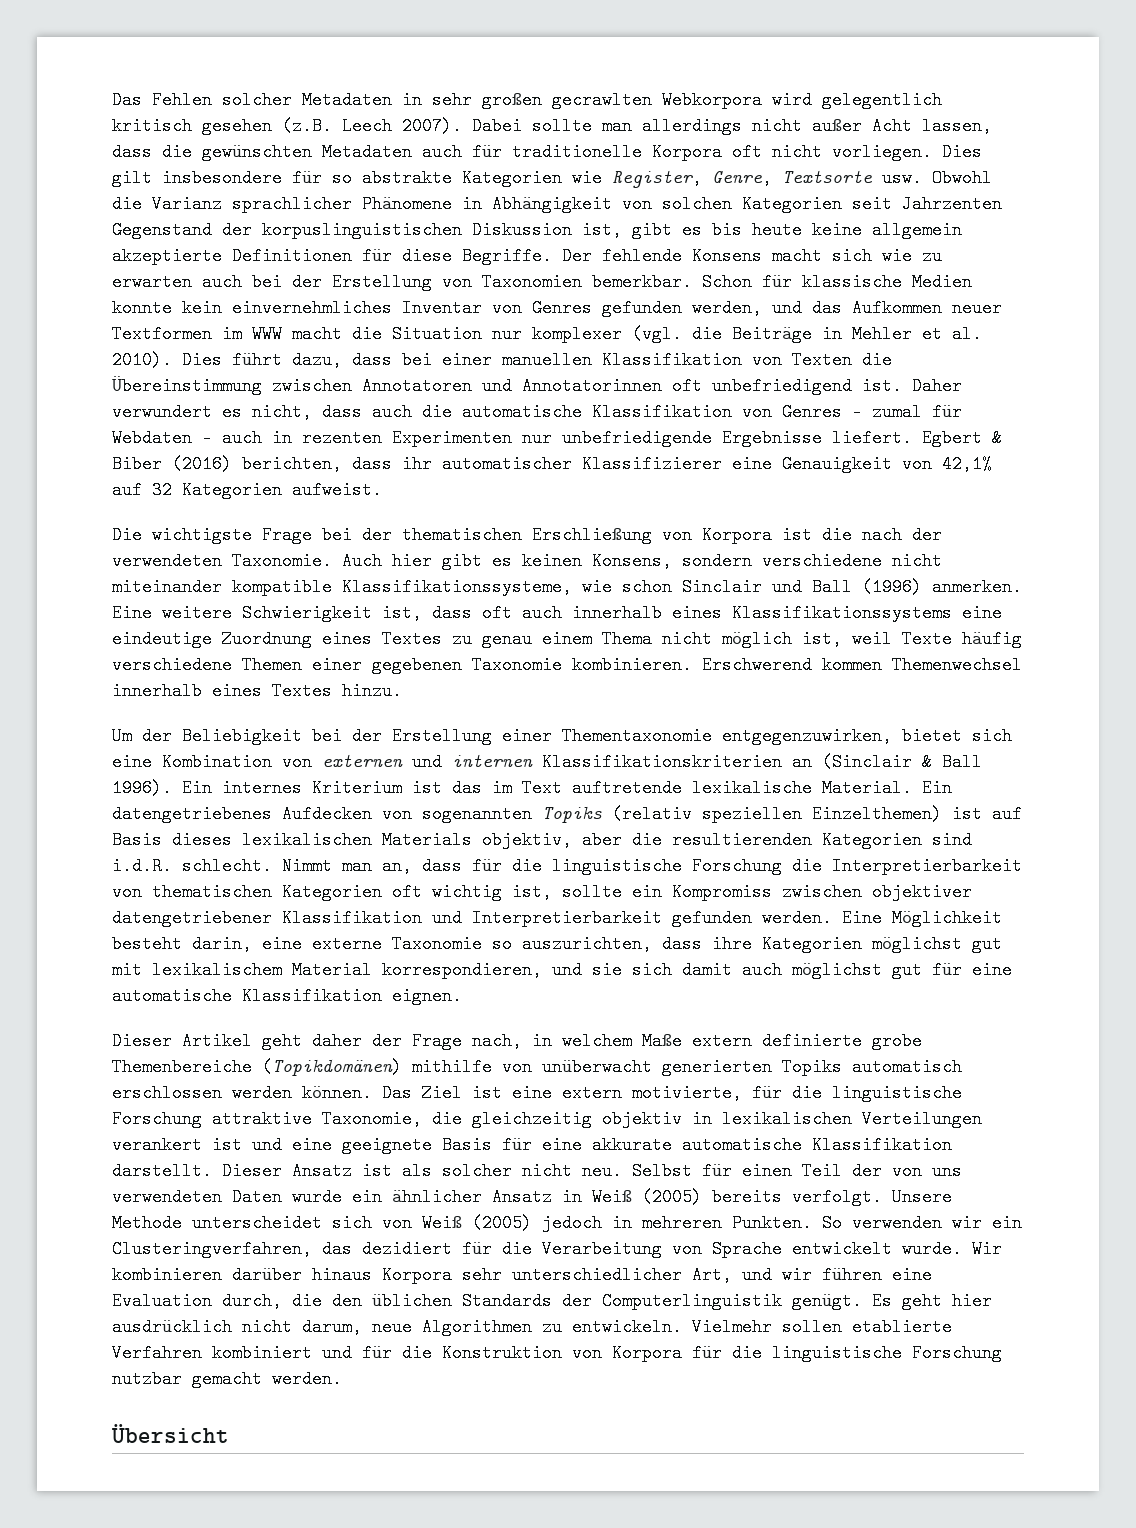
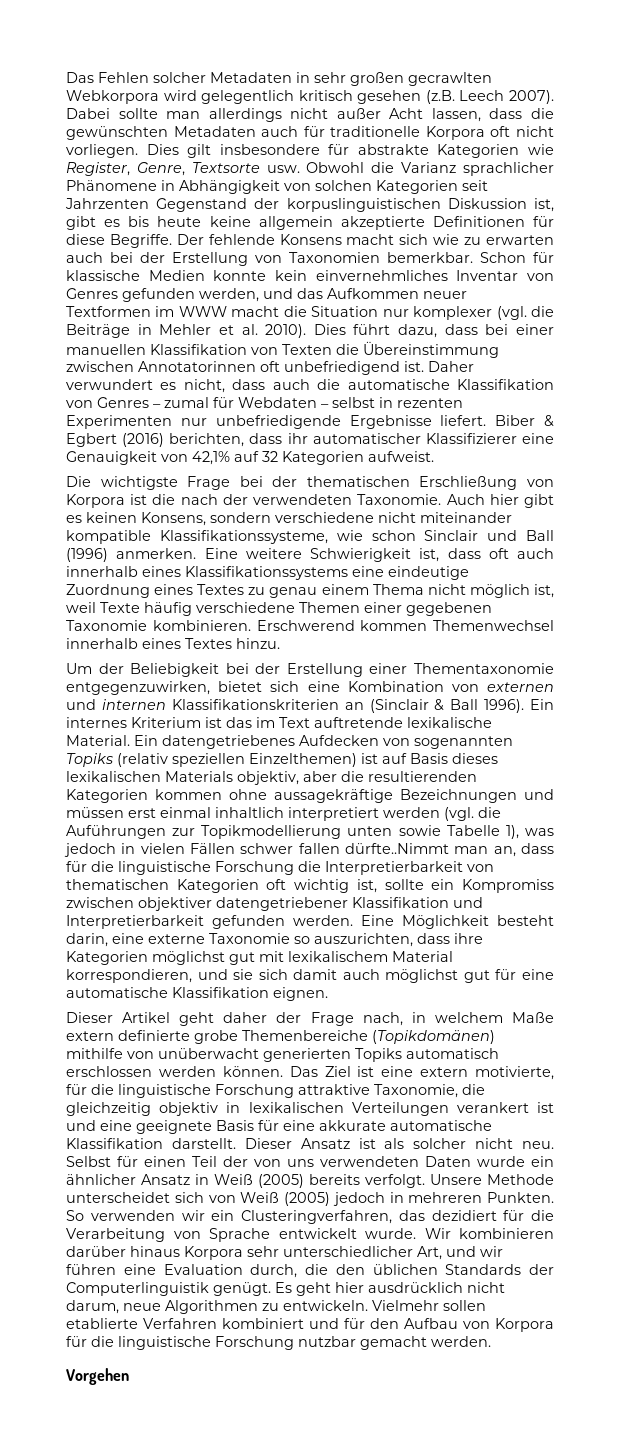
[332,169,352,187] so -> (350, 149) none
[362,377,512,395] Annotatoren und -> (134, 366) none
[222,429,262,447] auch -> [332,397,375,408] selbst
[922,429,1002,447] [112,455,162,473] Egbert & Biber -> [495,415,554,427] [66,433,117,447] Biber & Egbert
[932,831,972,849] [112,857,332,875] sind i.d.R. schlecht. Nimmt -> [155,789,554,803] [66,807,501,821] [66,825,555,839] [64,843,449,857] kommen ohne aussagekräftige Bezeichnungen und müssen erst einmal inhaltlich interpretiert werden (vgl. die Auführungen zur Topikmodellierung unten sowie Tabelle 1), was jedoch in vielen Fällen schwer fallen dürfte..Nimmt
[402,1344,562,1362] die Konstruktion -> [370,1318,458,1329] den Aufbau
[111,1424,229,1443] Übersicht -> [66,1368,129,1385] Vorgehen

